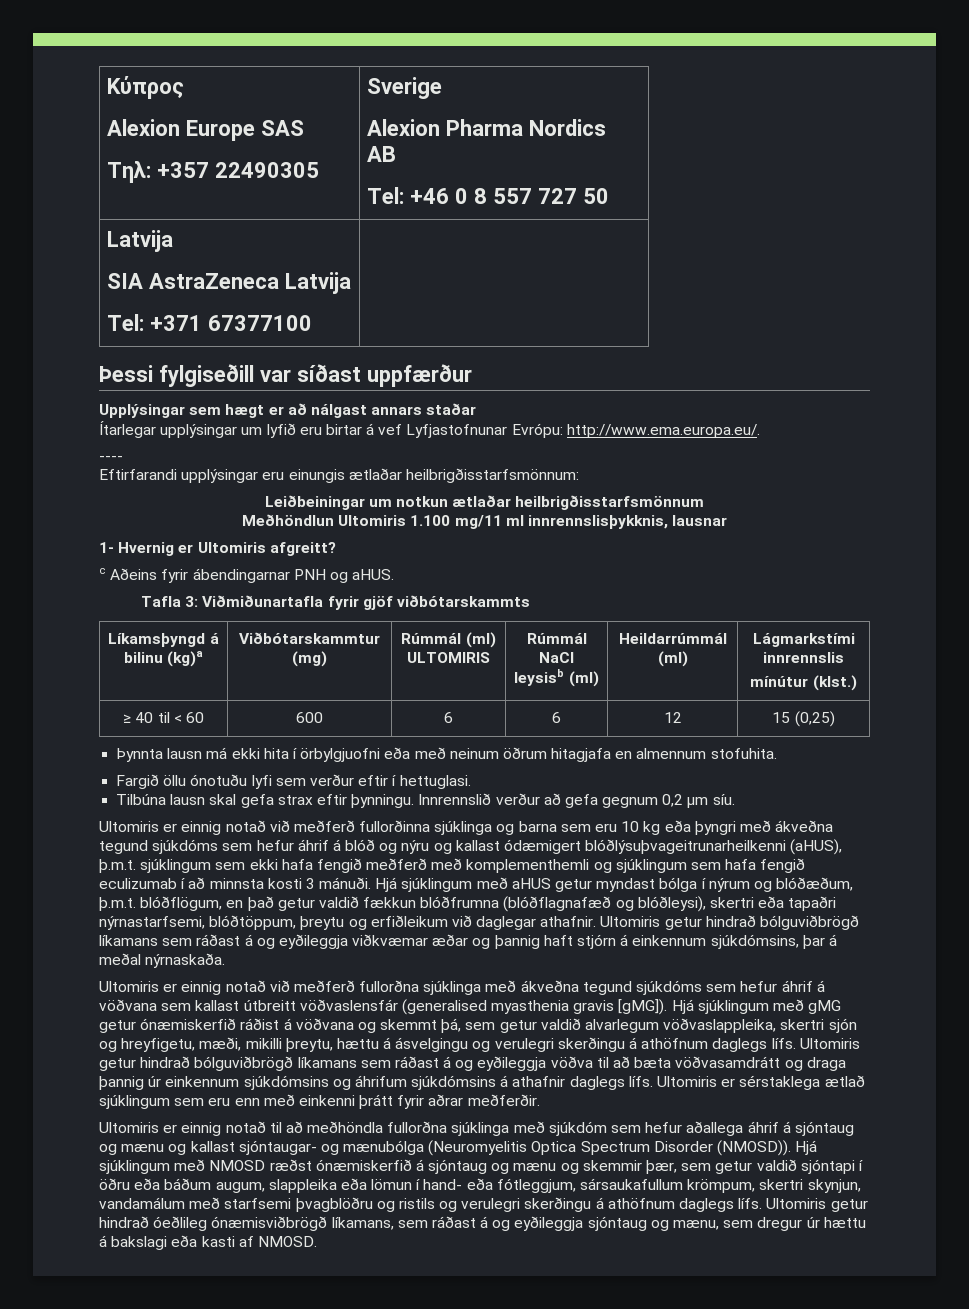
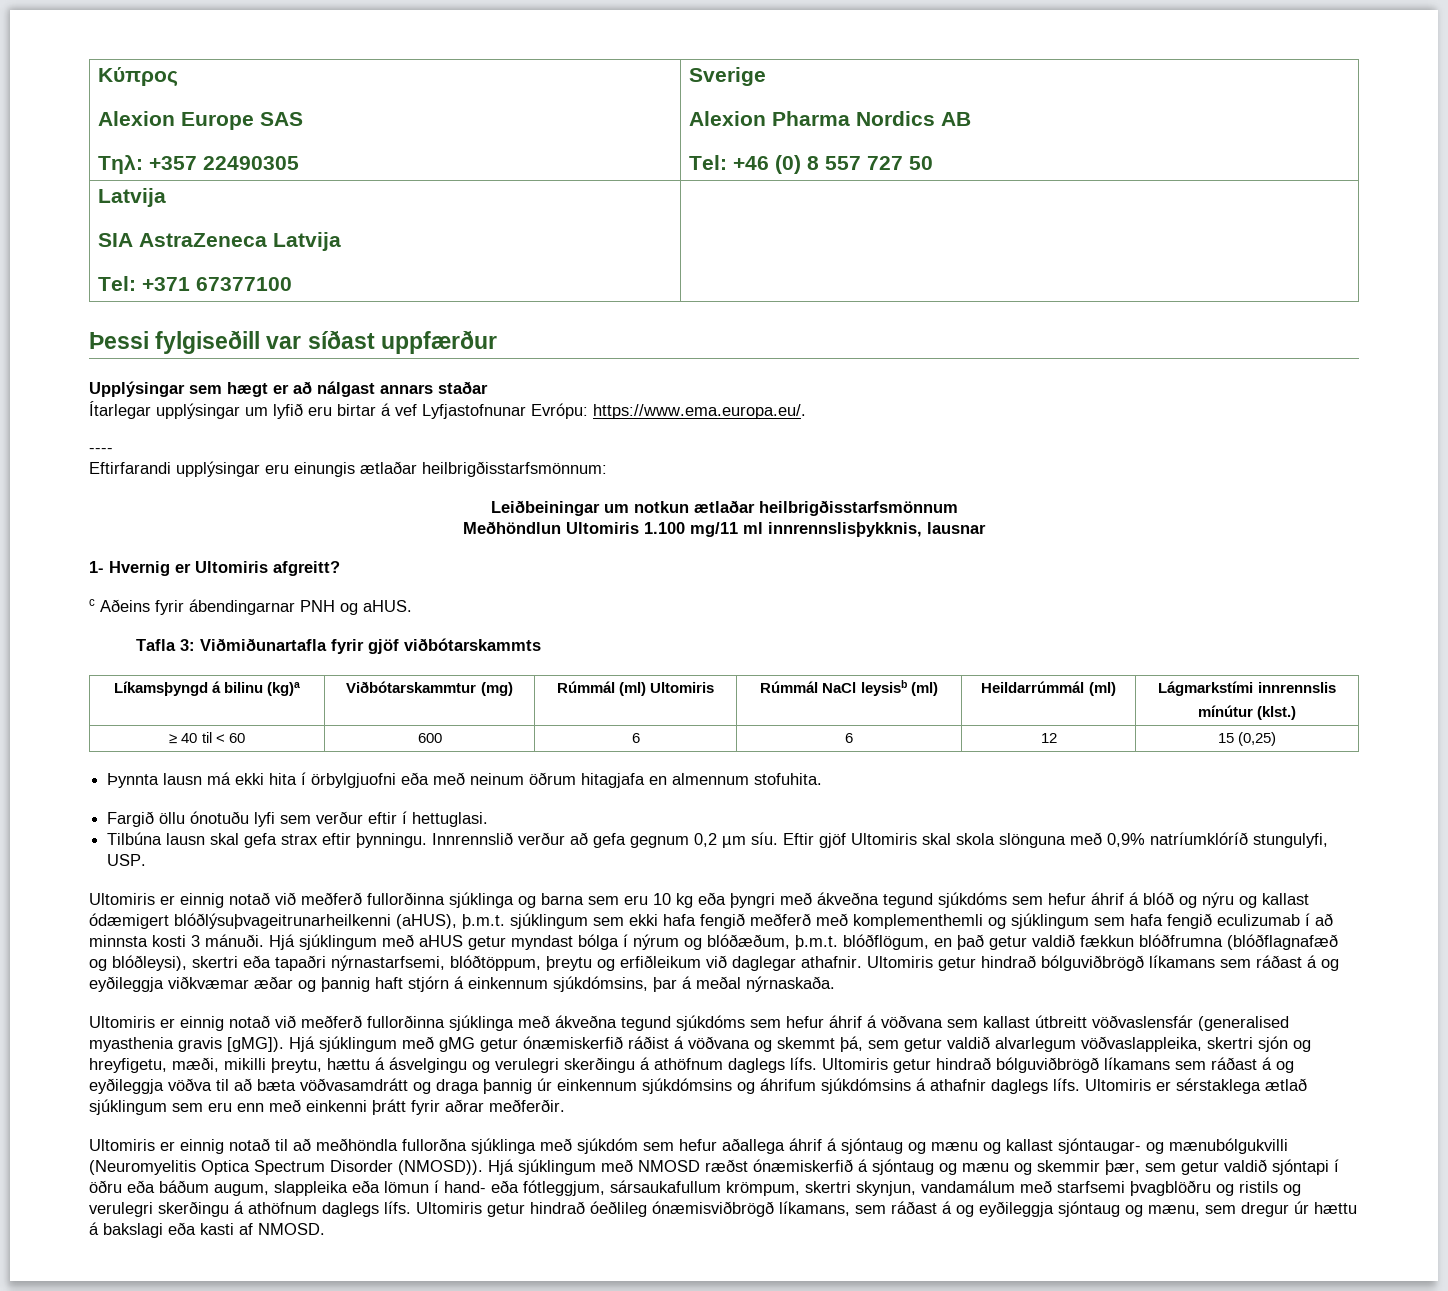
[455,188,469,204] 0 -> [774,155,801,174] (0)
[566,424,760,438] http://www.ema.europa.eu/. -> [593,404,806,419] https://www.ema.europa.eu/.
[407,652,490,663] ULTOMIRIS -> [650,682,715,693] Ultomiris
(735, 799) none -> [783,832,1329,848] [107,854,147,866] Eftir gjöf Ultomiris skal skola slönguna með 0,9% natríumklóríð stungulyfi, USP.
[359,980,420,992] fullorðna -> [367,1015,445,1028] fullorðinna
[343,1140,425,1155] mænubólga -> [1169,1138,1288,1154] mænubólgukvilli

